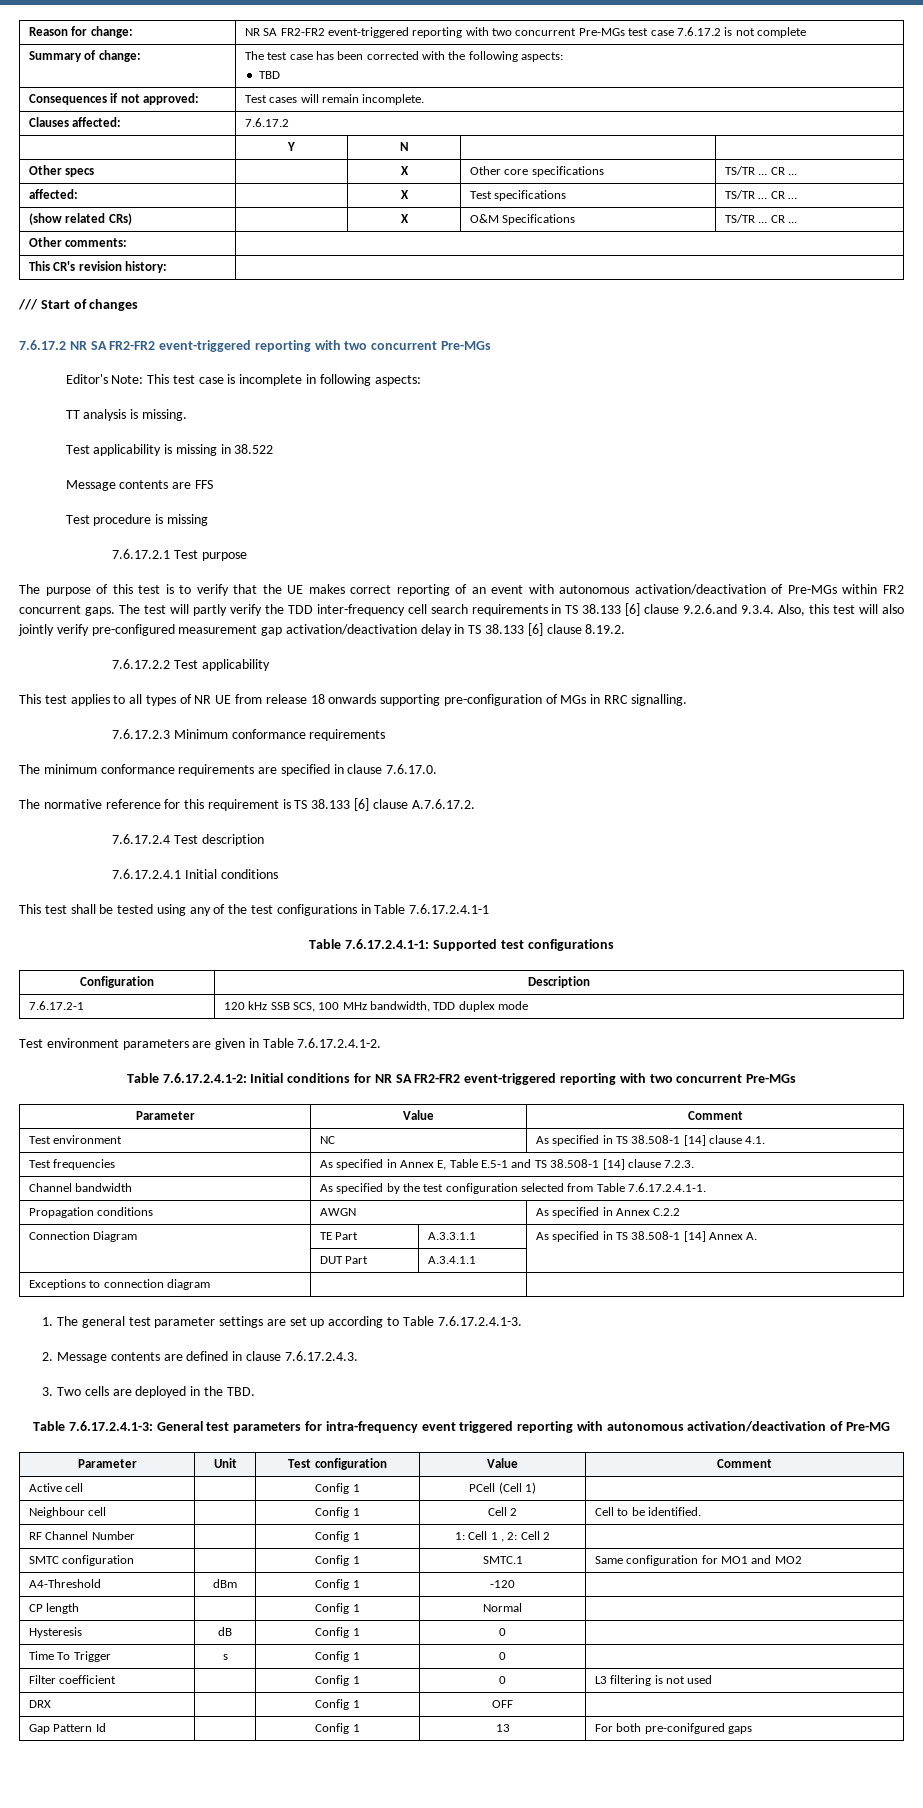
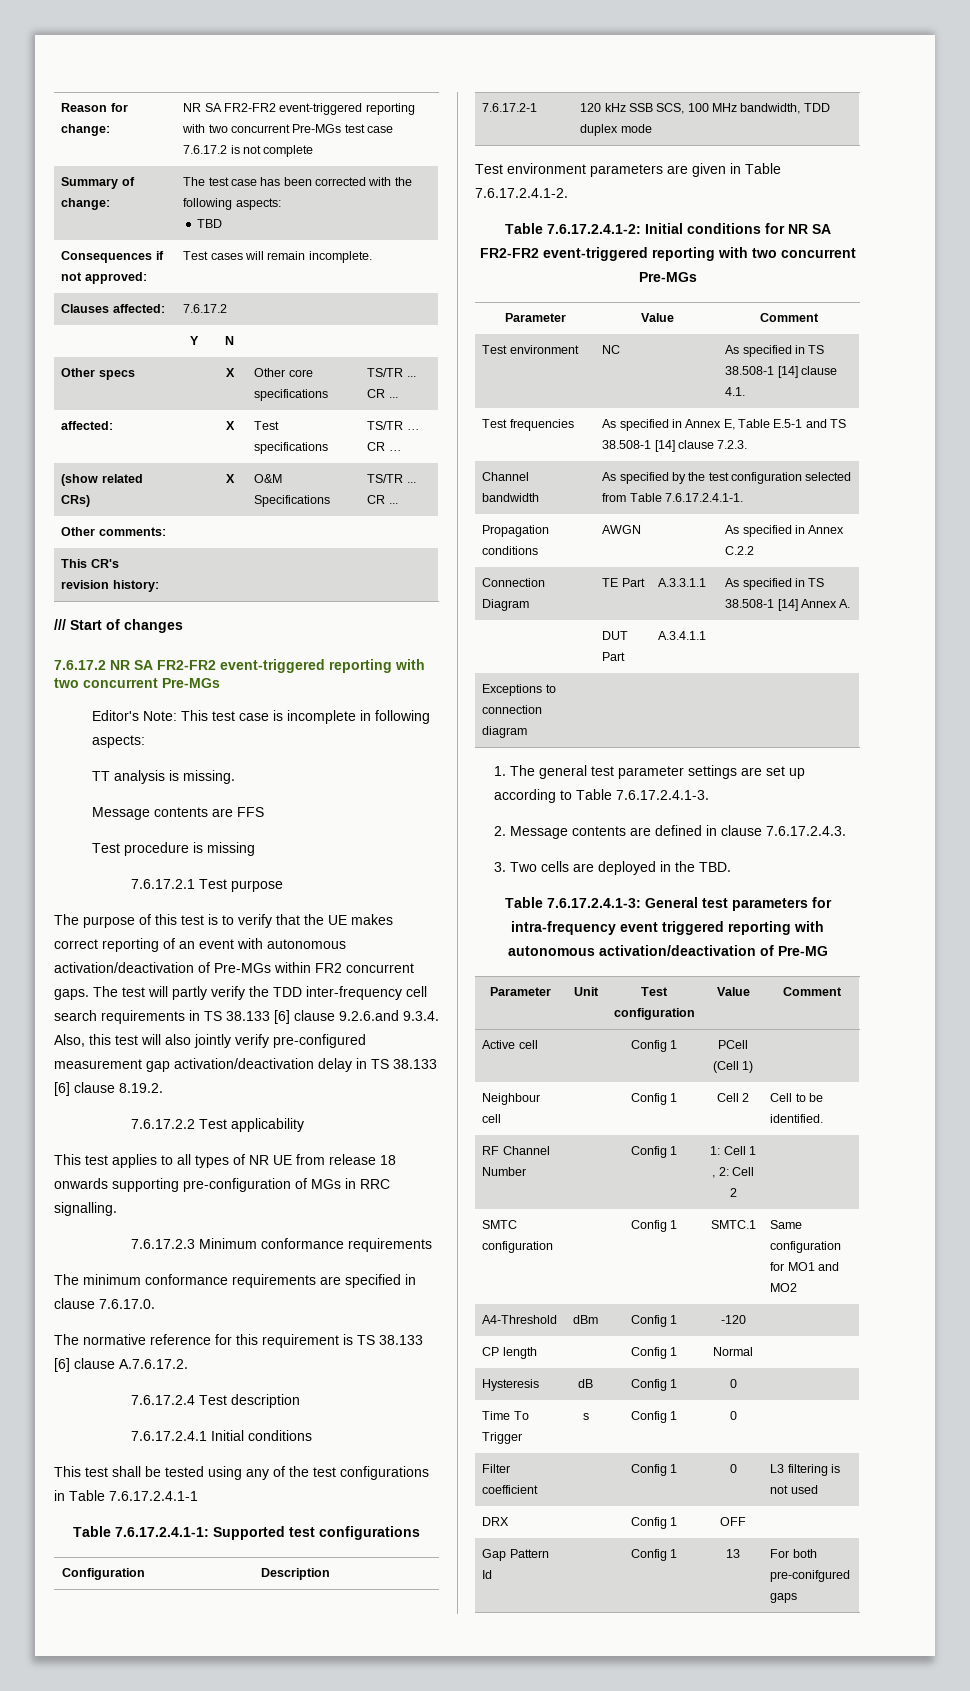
[65,444,274,456] // Test applicability is missing in 38.522 -> (236, 777) none

